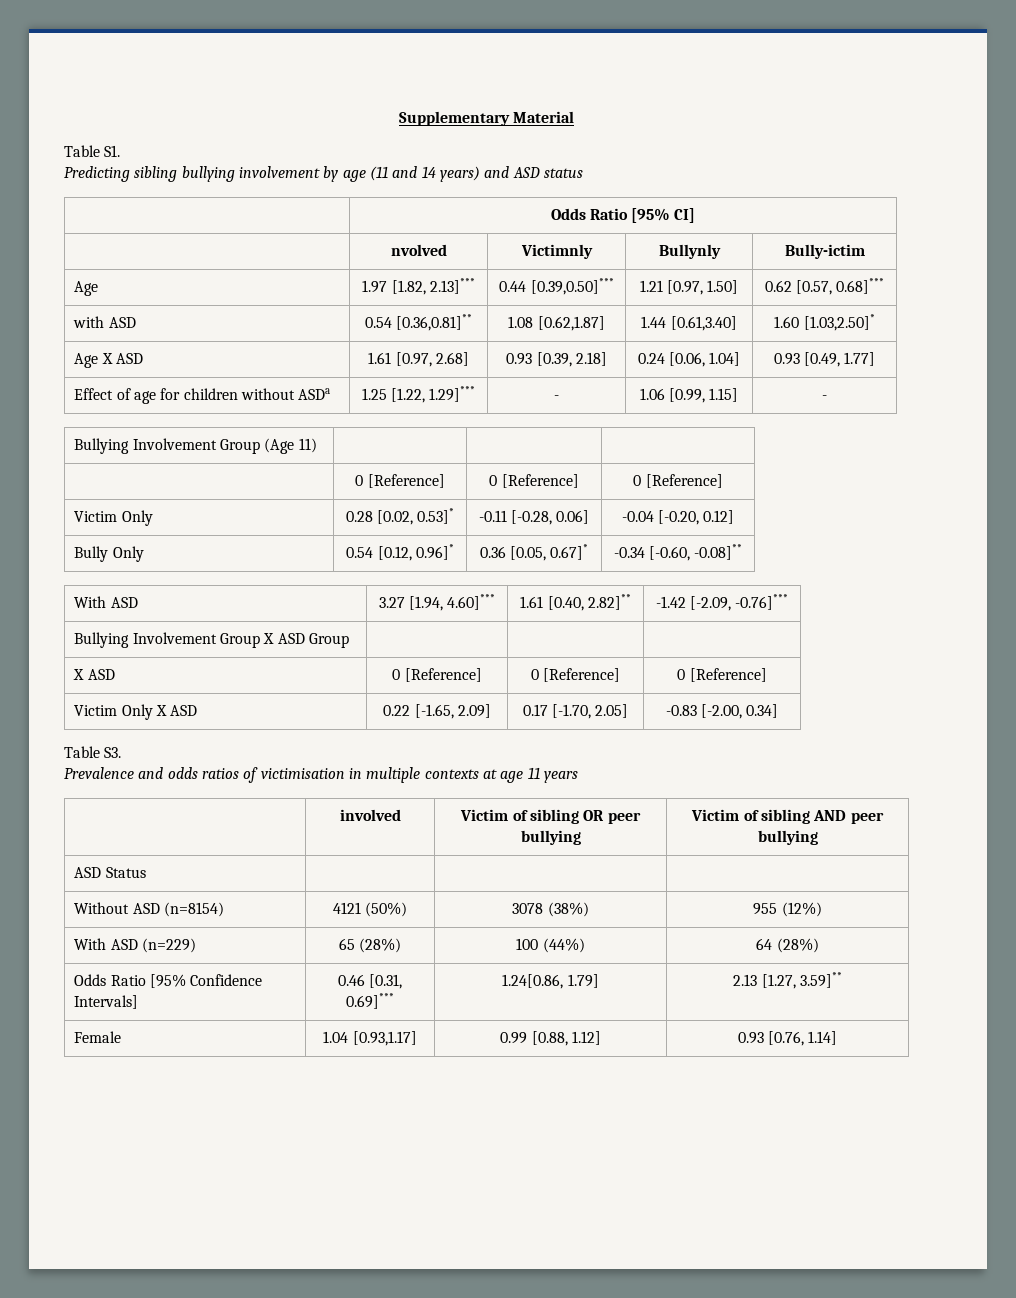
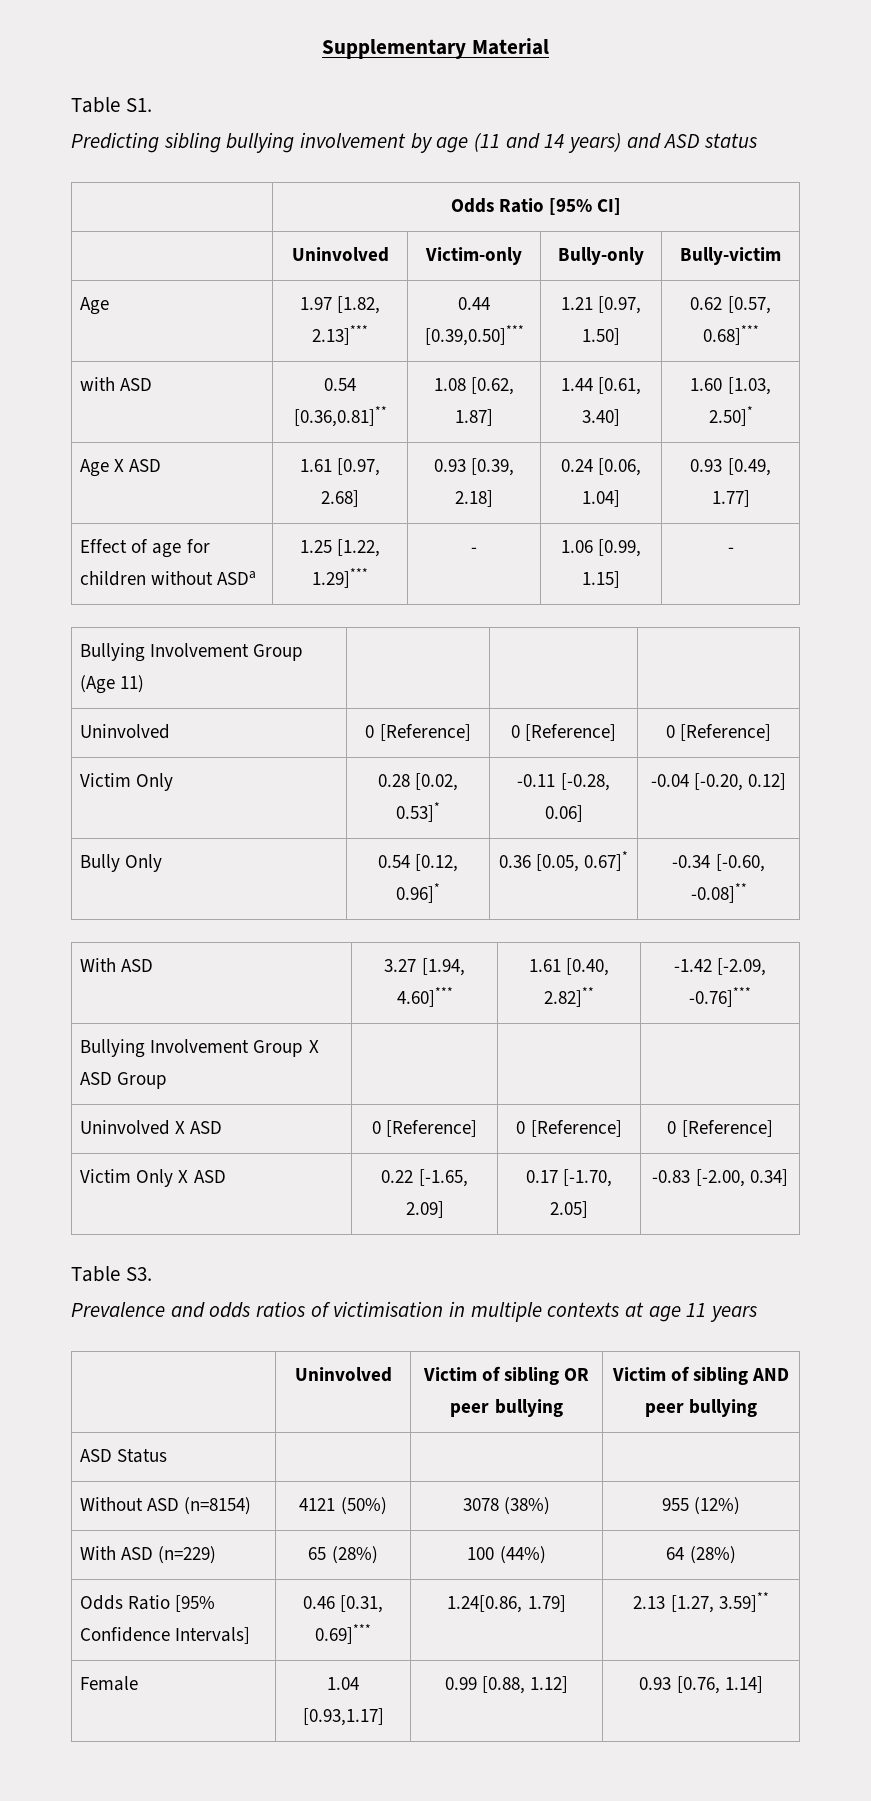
[390,244,447,256] [520,244,593,259] [658,244,721,259] [784,244,865,259] nvolved | Victimnly | Bullynly | Bully-ictim -> [291,247,389,262] [425,247,522,265] [558,247,644,265] [679,247,781,265] Uninvolved | Victim-only | Bully-only | Bully-victim
[537,316,605,331] [0.62,1.87] -> [471,377,515,395] [455,409,493,426] [0.62, 1.87]
[670,316,737,331] [0.61,3.40] -> [598,377,642,395] [582,409,620,426] [0.61, 3.40]
[803,314,875,331] [1.03,2.50]* -> [727,377,771,395] [708,406,753,426] [1.03, 2.50]*
(317, 445) none -> [80,724,171,739] Uninvolved
(350, 640) none -> [80,1120,171,1135] Uninvolved
[339,809,401,821] involved -> [294,1367,392,1382] Uninvolved

